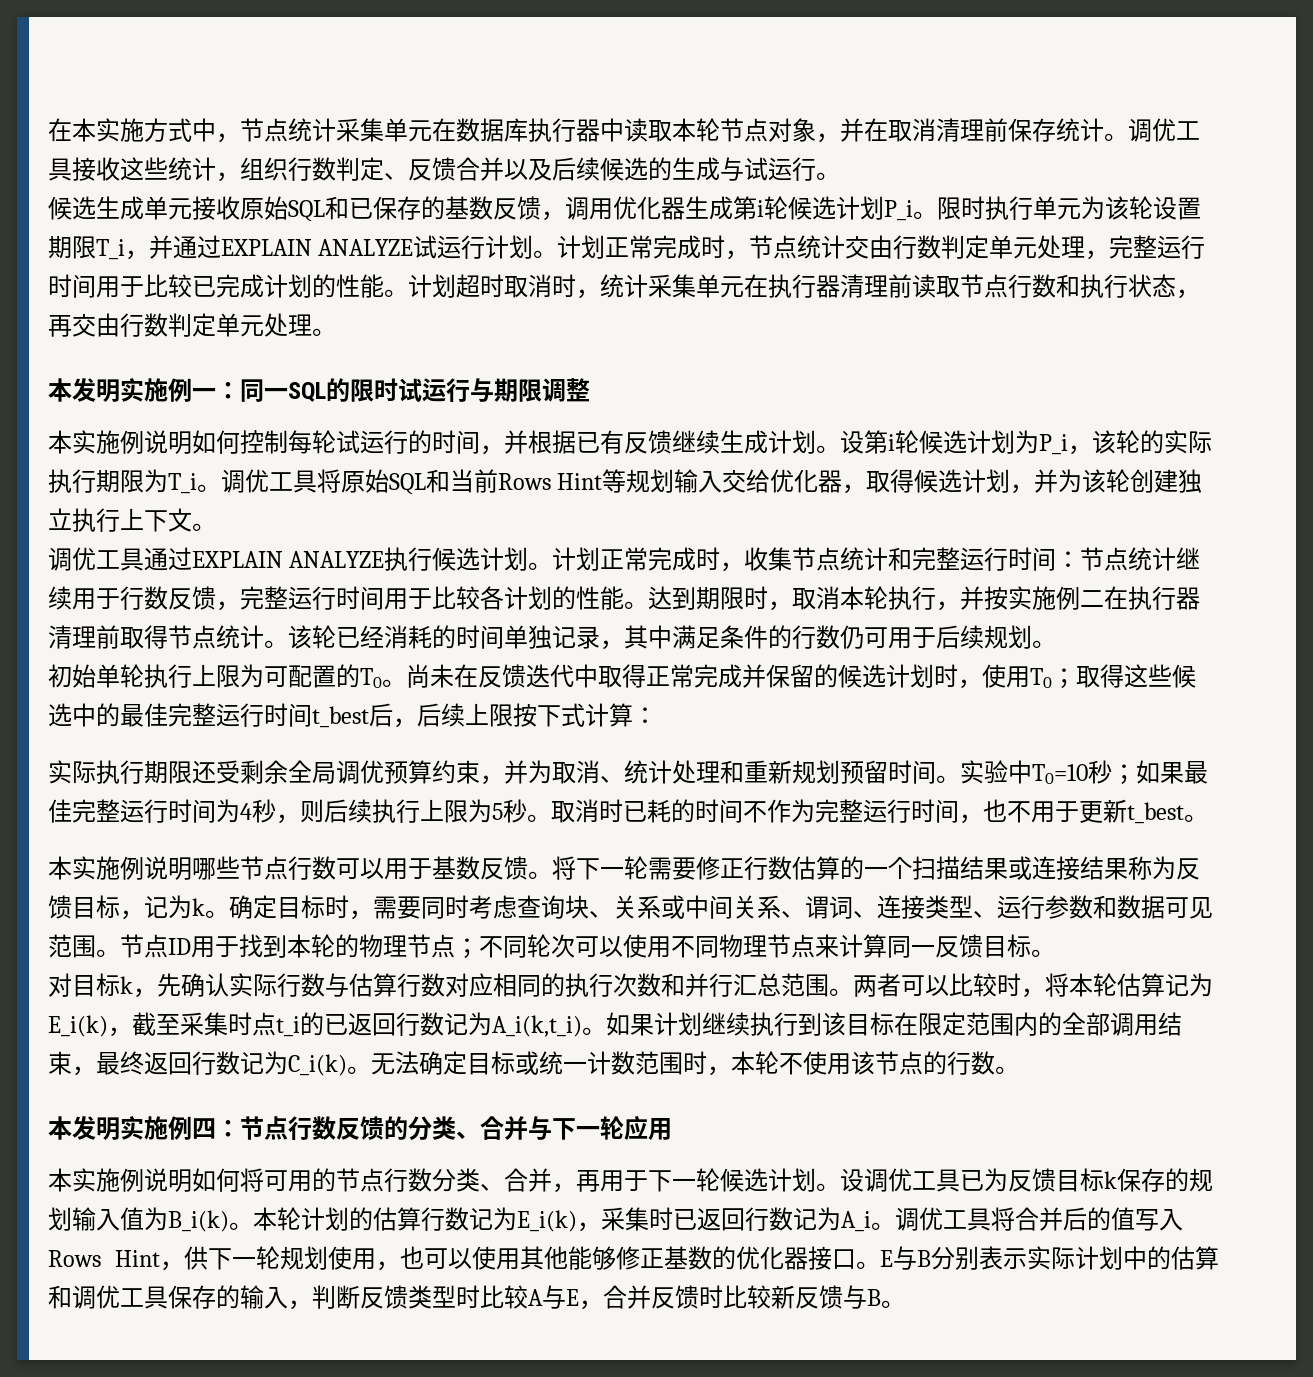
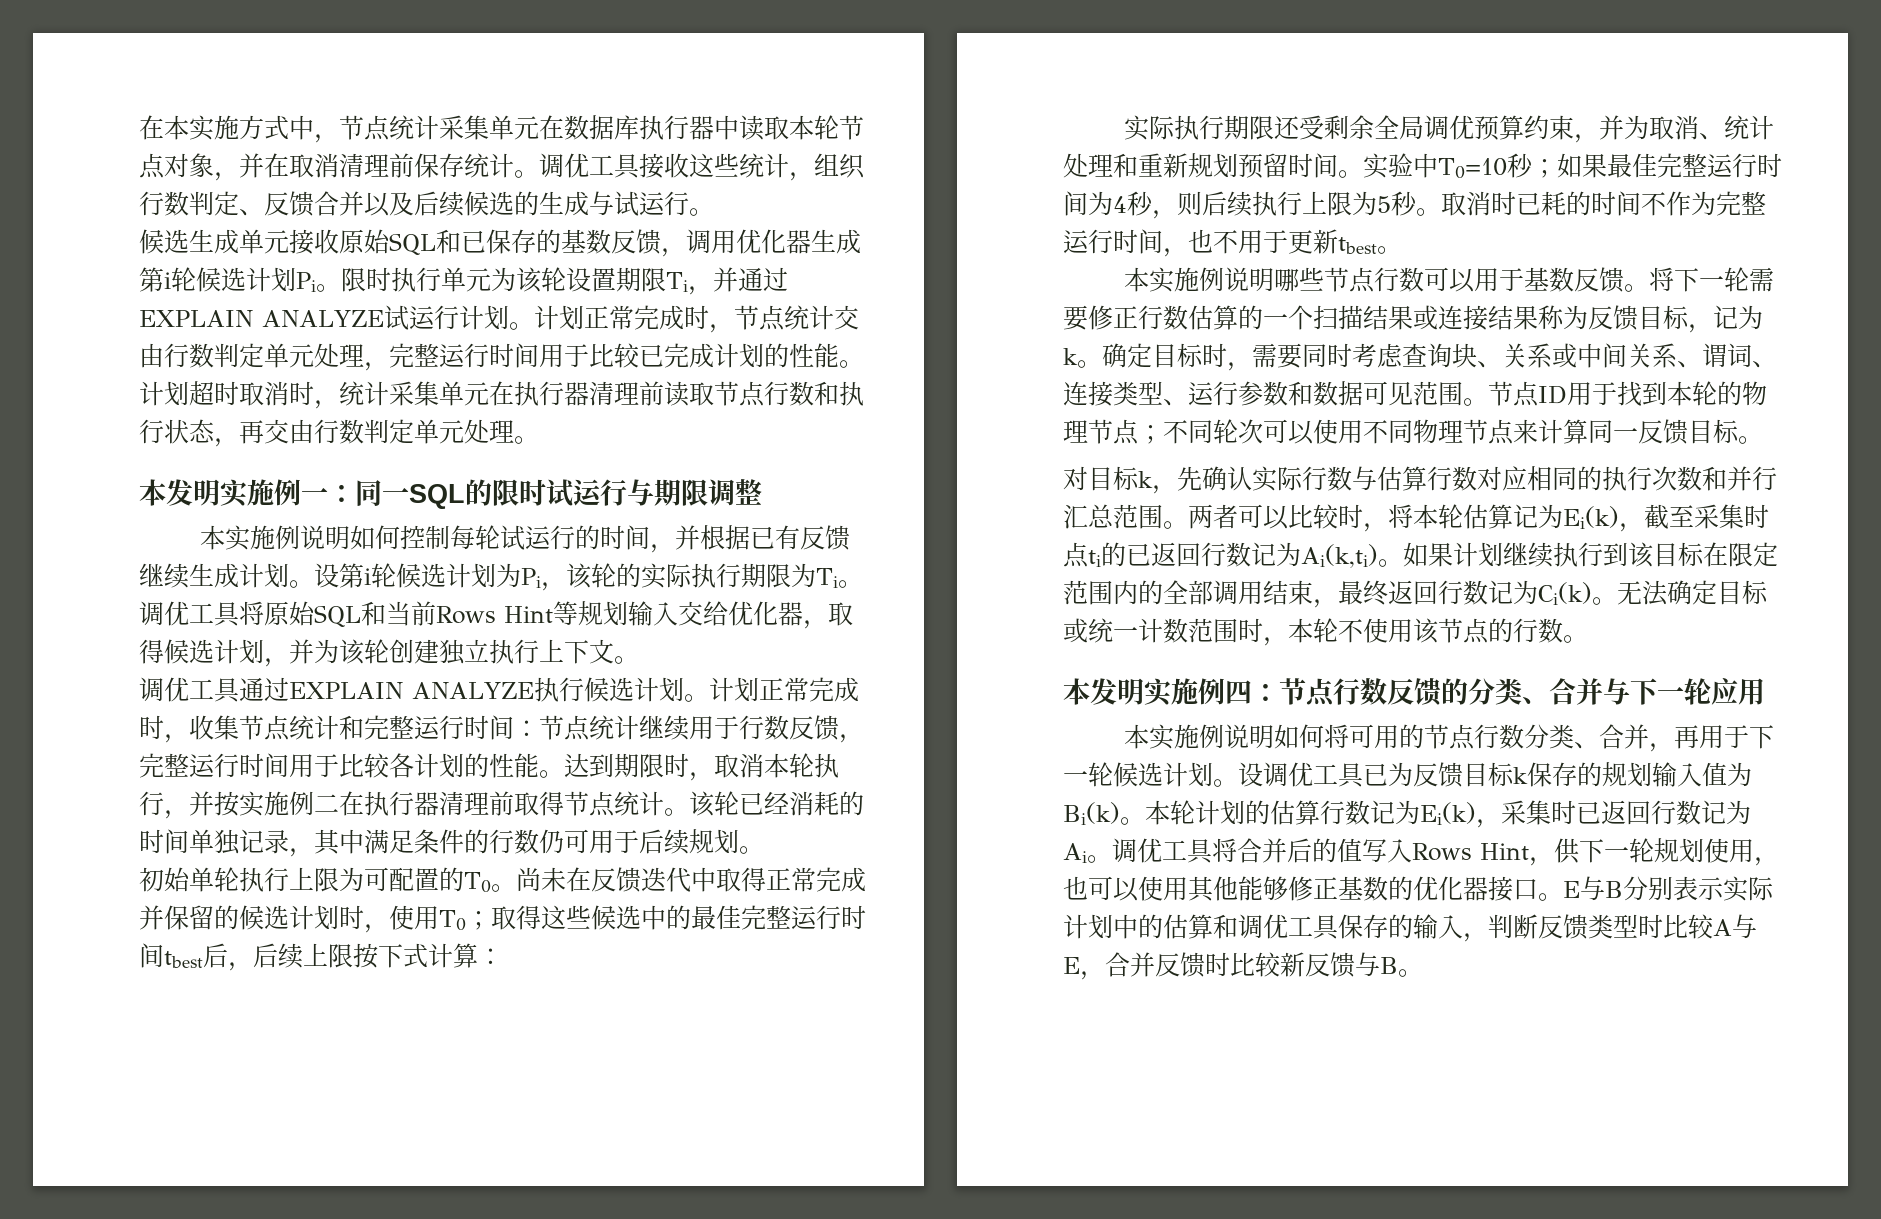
[884,200,913,221] P_i -> [296,272,316,292] Pi
[96,239,125,260] T_i -> [666,272,688,292] Ti
[1039,434,1068,455] P_i -> [521,568,541,588] Pi
[168,473,197,494] T_i -> [816,568,838,588] Ti
[312,706,369,728] t_best -> [164,951,203,968] tbest
[1127,802,1184,824] t_best -> [1338,237,1377,254] tbest
[48,1015,108,1037] E_i(k) -> [1563,506,1619,529] Ei(k)
[276,1016,300,1037] t_i -> [1088,550,1101,567] ti
[492,1015,582,1037] A_i(k,t_i) -> [1301,544,1378,568] Ai(k,ti)
[288,1054,347,1076] C_i(k) -> [1538,582,1592,605] Ci(k)
[168,1210,229,1232] B_i(k) -> [1063,802,1120,825] Bi(k)
[517,1210,577,1232] E_i(k) -> [1420,802,1476,825] Ei(k)
[841,1211,871,1232] A_i -> [1063,843,1087,863] Ai

